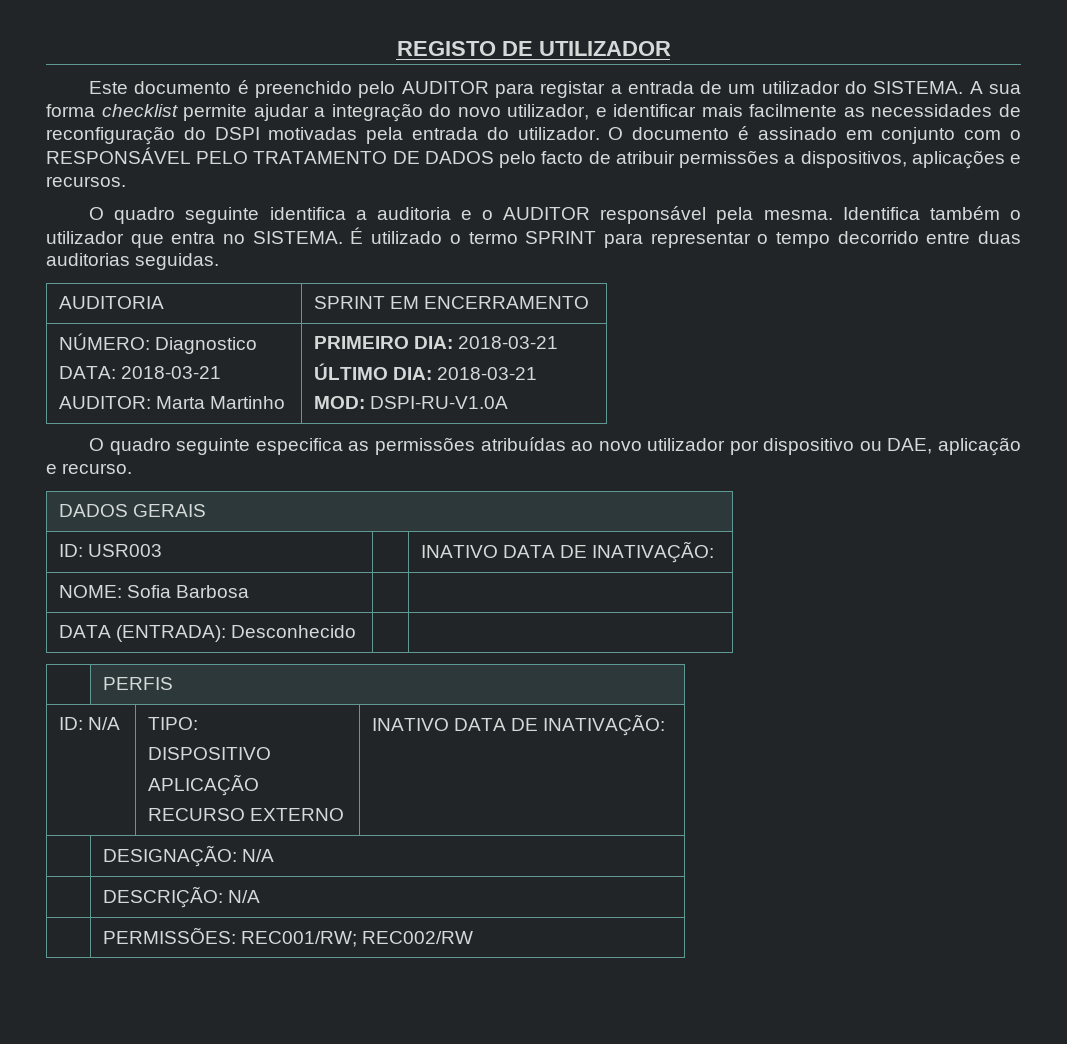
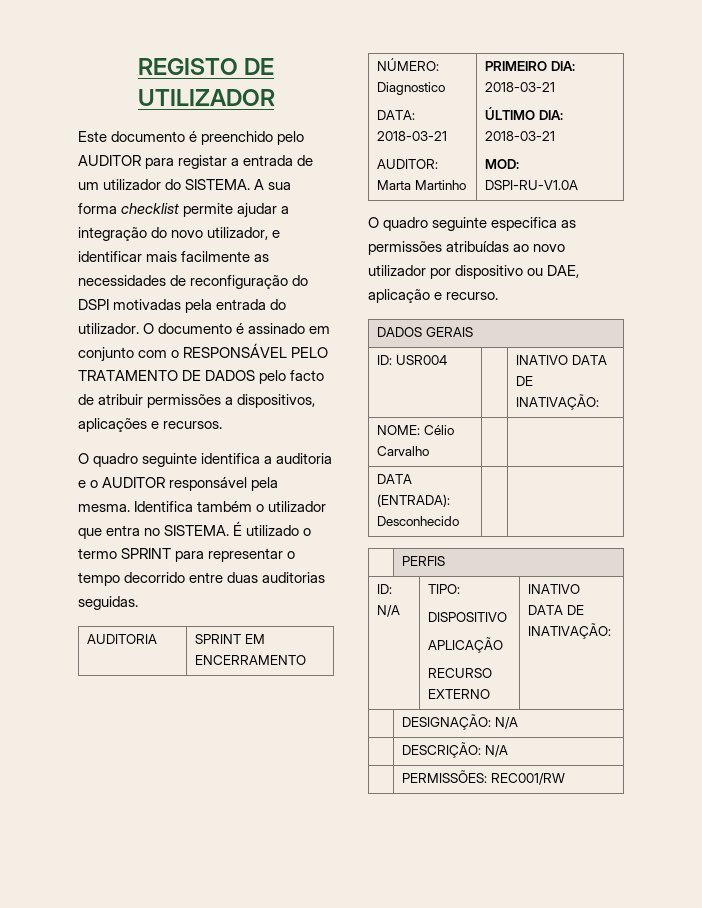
[87,544,162,557] USR003 -> [395,355,447,365] USR004
[126,585,250,598] Sofia Barbosa -> [423,425,454,435] [377,446,430,456] Célio Carvalho
[240,931,474,947] REC001/RW; REC002/RW -> [490,773,565,785] REC001/RW

